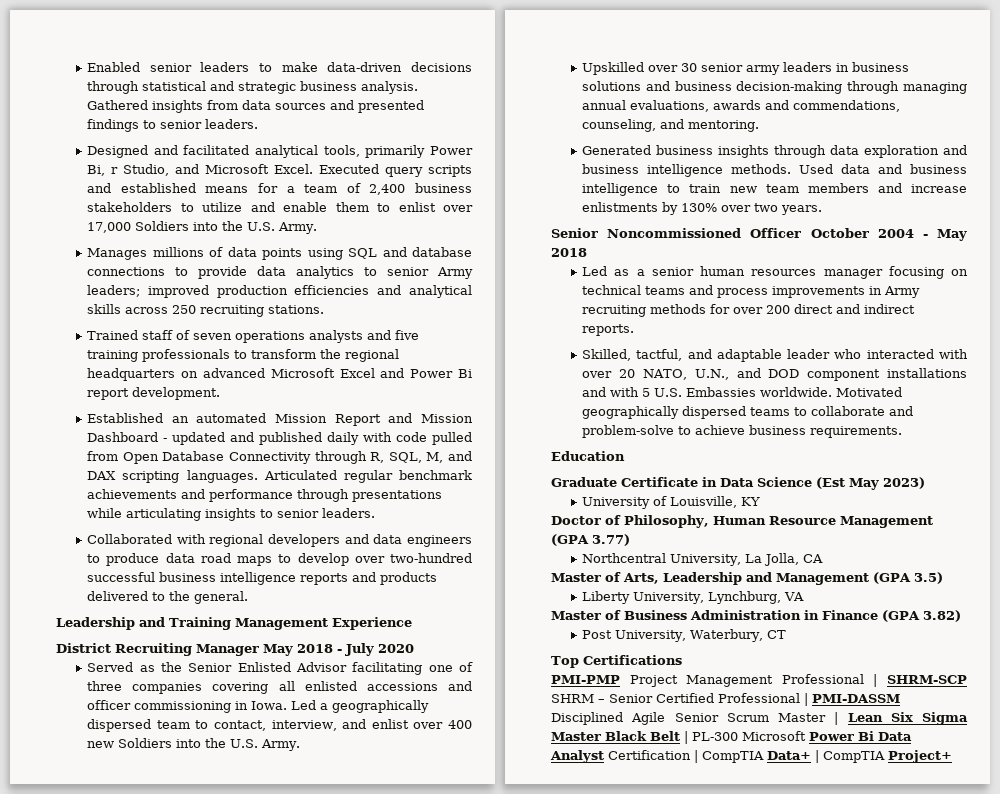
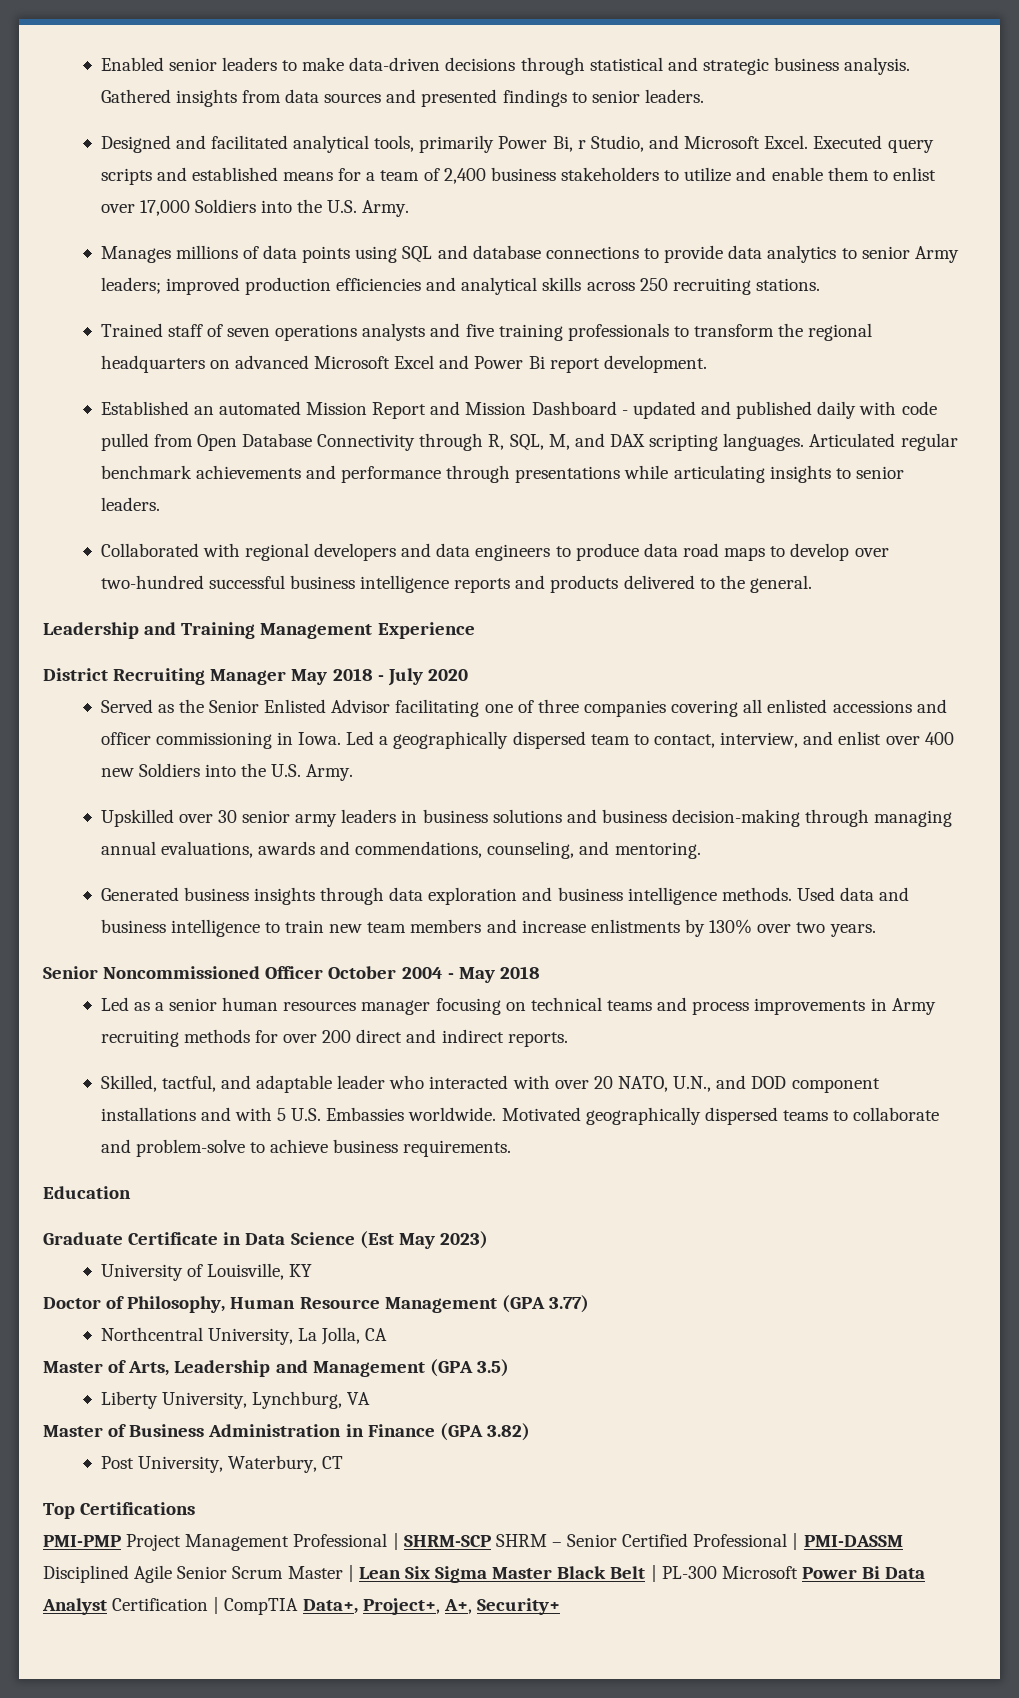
[767,750,952,763] Data+ | CompTIA Project+ -> [302,1598,560,1615] Data+, Project+, A+, Security+

